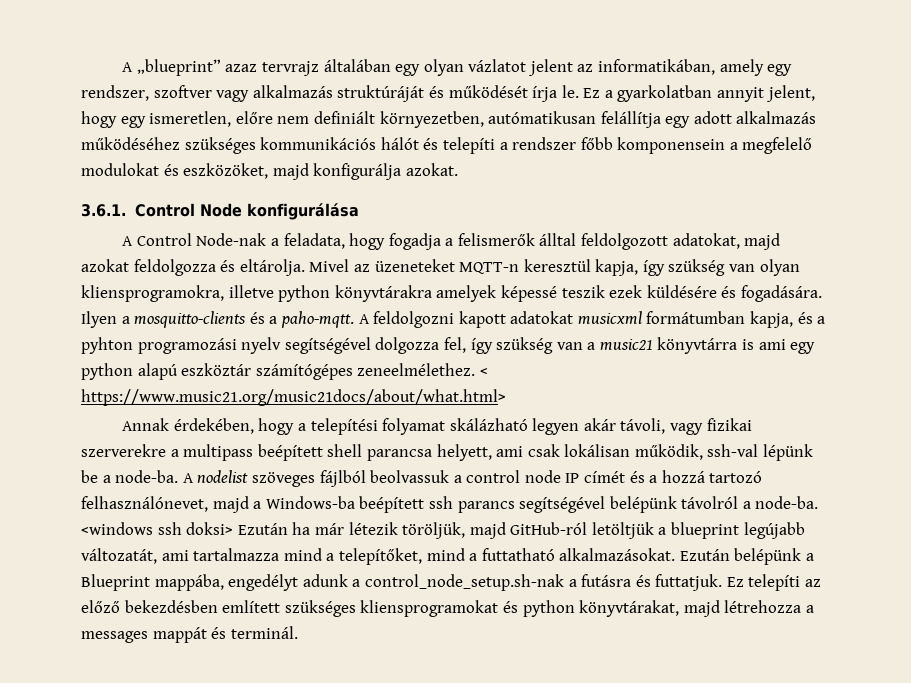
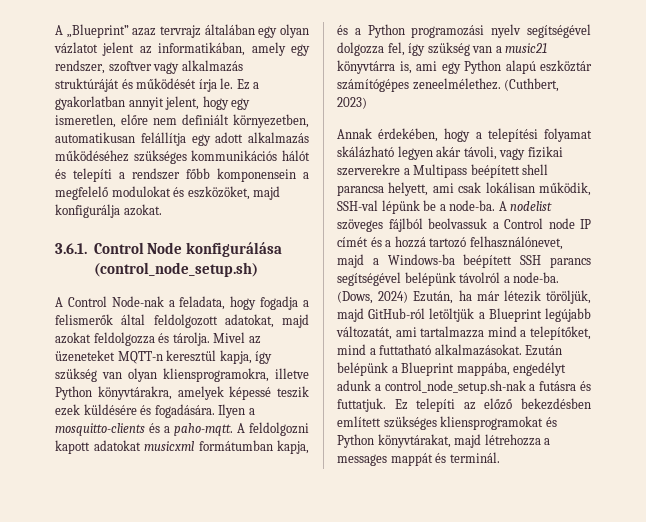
[122,59,221,76] A „blueprint” -> [55,24,129,38] A „Blueprint”
[617,85,713,102] gyarkolatban -> [55,96,125,110] gyakorlatban
[488,111,597,124] autómatikusan -> [55,132,135,143] automatikusan
(359, 211) none -> [93,262,258,277] (control_node_setup.sh)
[539,233,577,246] álltal -> [121,314,146,325] által
[239,259,305,276] eltárolja. -> [172,332,210,346] tárolja.
[278,285,432,302] python könyvtárakra -> [55,386,172,400] Python könyvtárakra,
[81,337,133,354] pyhton -> [367,24,405,38] Python
[742,339,755,350] is -> [399,61,412,74] is,
[81,363,133,380] python -> [464,60,501,74] Python
[479,368,488,376] [81,389,506,406] < https://www.music21.org/music21docs/about/what.html> -> [504,78,560,92] [337,97,367,109] (Cuthbert, 2023)
[183,444,254,461] multipass -> [413,164,468,178] Multipass
[707,444,759,457] ssh-val -> [337,200,378,211] SSH-val
[466,470,521,483] control -> [504,218,543,229] Control
[428,496,453,509] ssh -> [520,255,542,265] SSH
[81,522,288,535] <windows ssh doksi> Ezután -> [337,291,454,304] (Dows, 2024) Ezután,
[671,522,740,539] blueprint -> [488,308,542,322] Blueprint
[522,600,575,617] python -> [337,434,374,448] Python

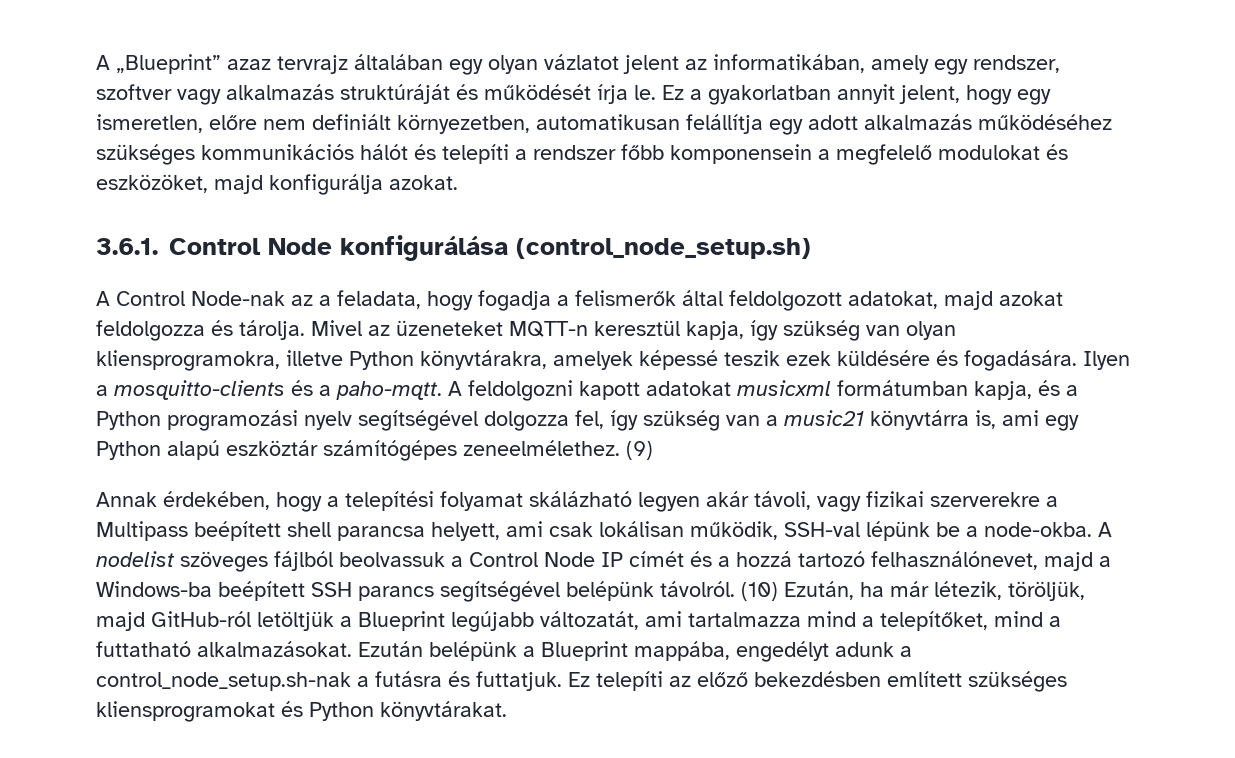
(164, 301) none -> [291,295,313,306] az
[504,78,560,92] [337,97,367,109] (Cuthbert, 2023) -> [626,441,653,460] (9)
[449,200,496,211] node-ba. -> [984,522,1092,537] node-okba.
[548,218,575,229] node -> [544,552,595,567] Node
[459,272,560,283] [337,291,409,304] távolról a node-ba. (Dows, 2024) -> [660,581,778,601] távolról. (10)
[503,290,541,302] létezik -> [934,581,1002,600] létezik,
[377,434,551,448] [337,452,500,466] könyvtárakat, majd létrehozza a messages mappát és terminál. -> [380,701,507,721] könyvtárakat.

